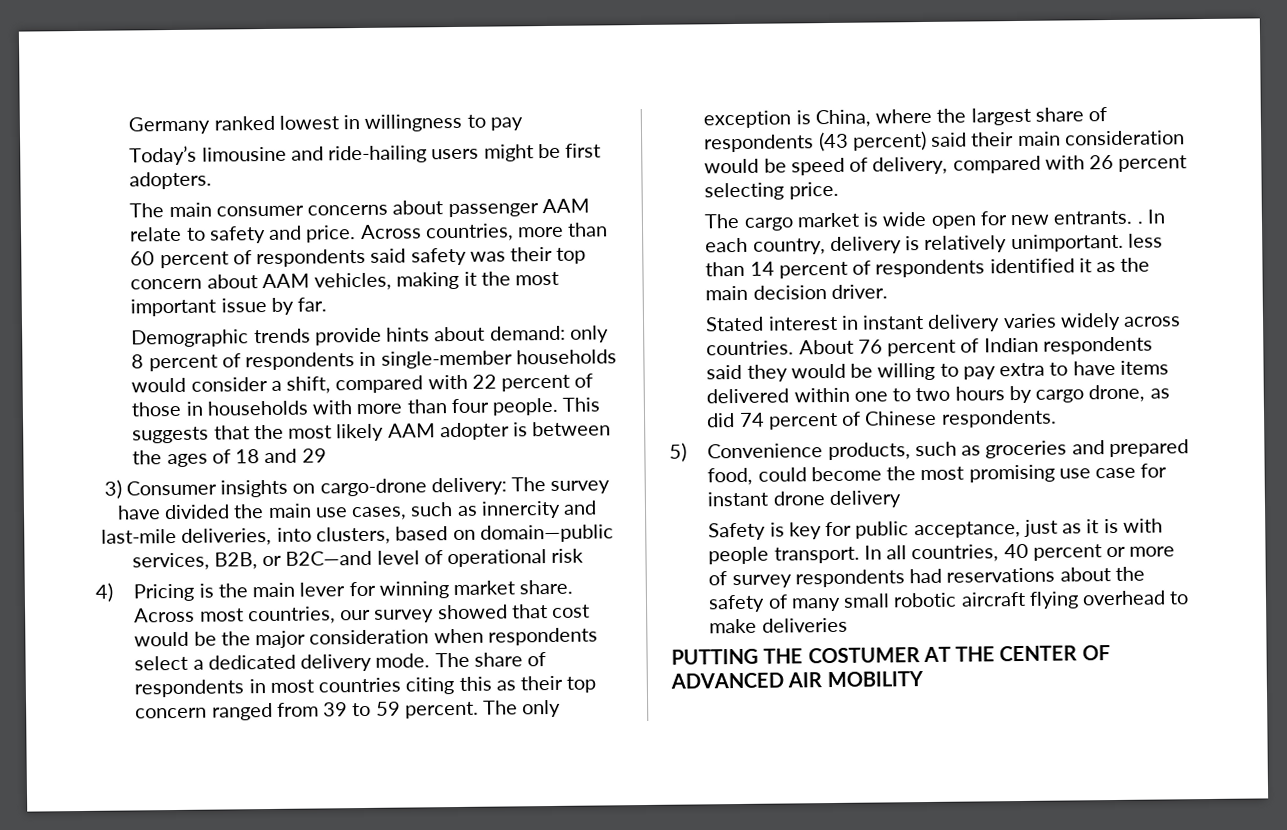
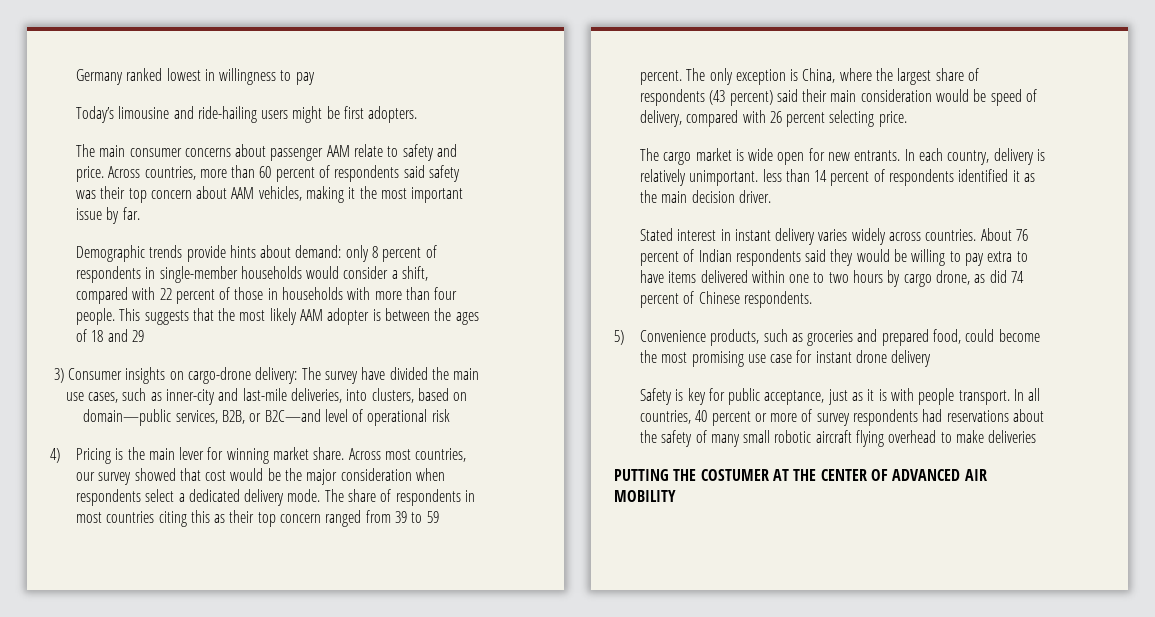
[480,500,561,519] innercity -> [166,389,216,405] inner-city
[1136,221,1143,224] . -> (901, 155) none

